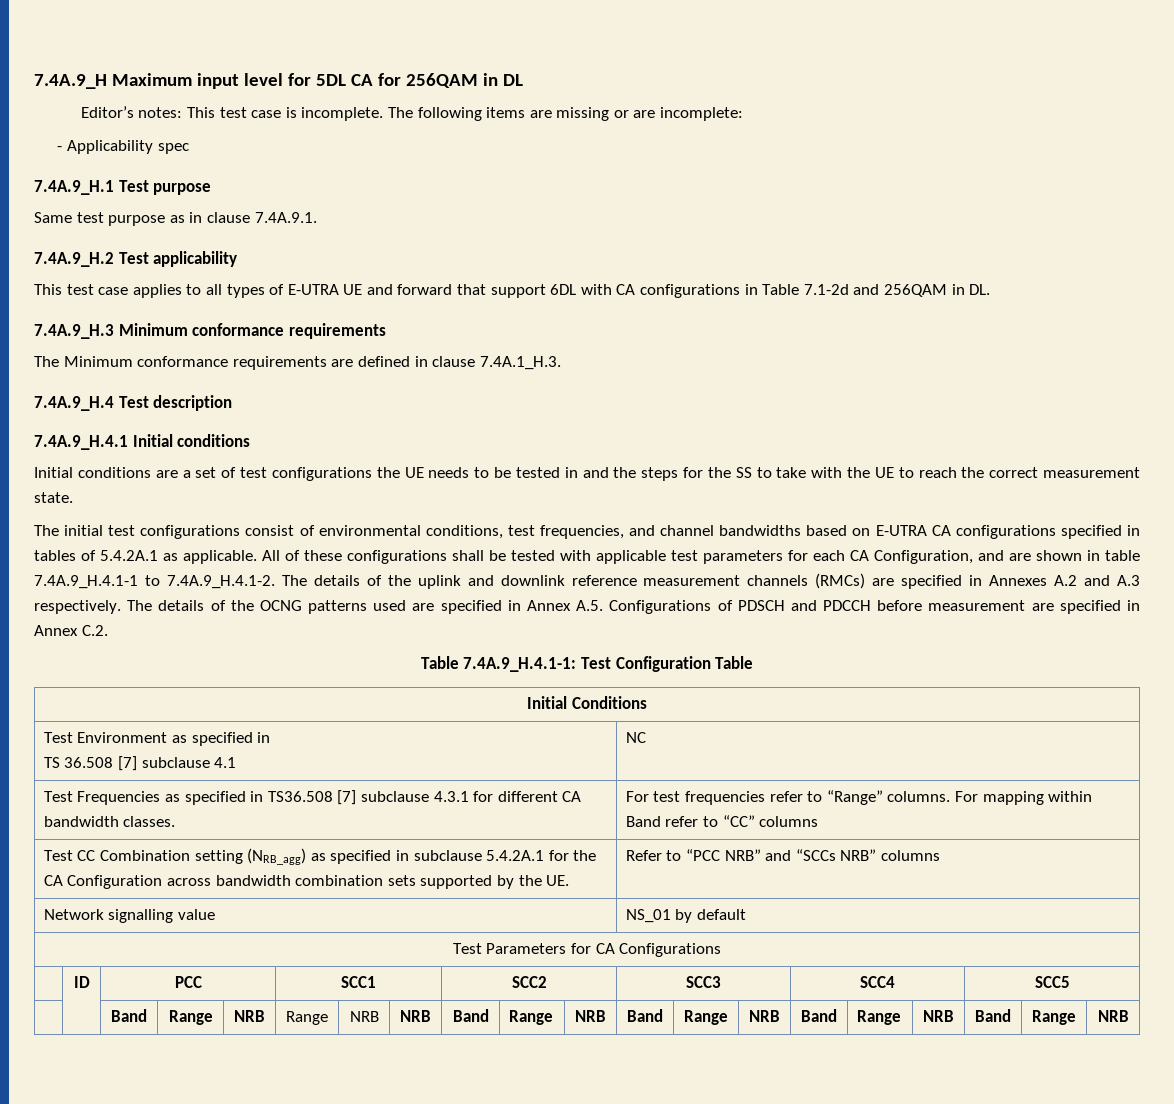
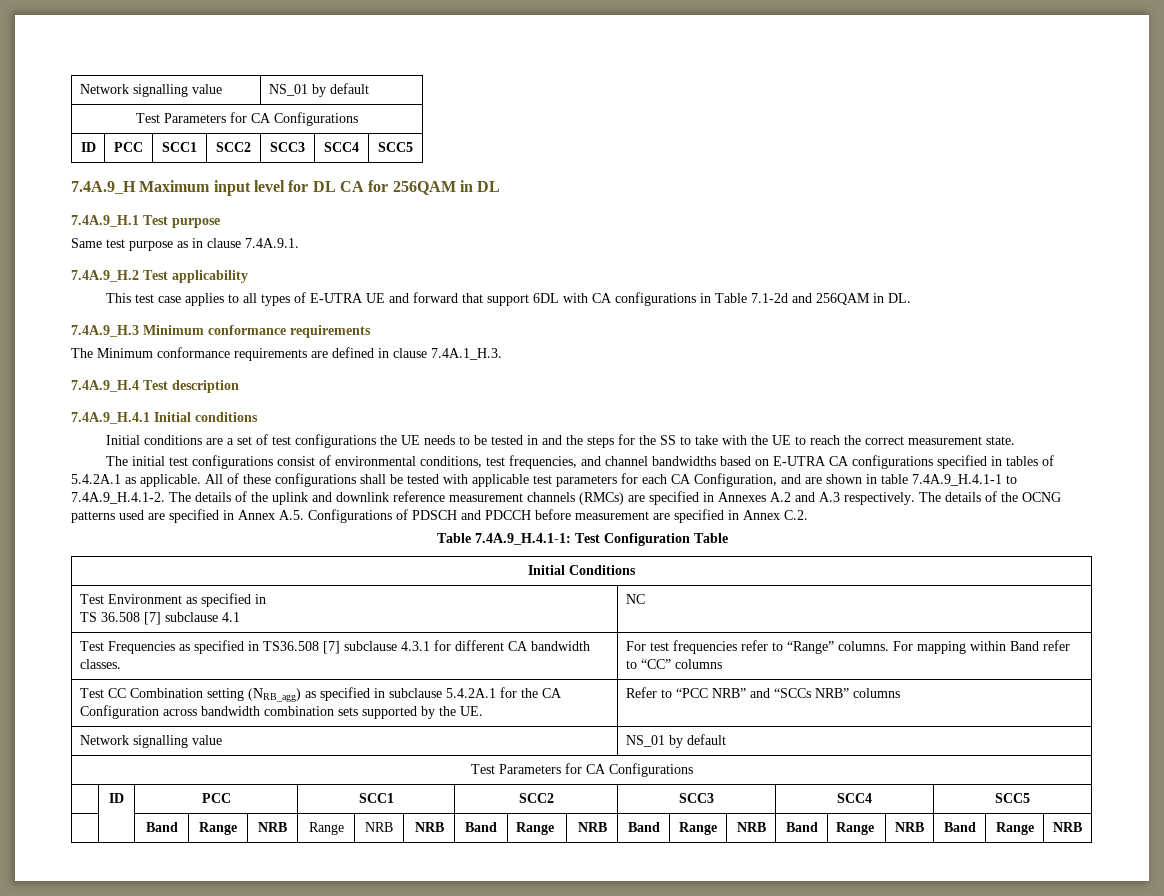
(34, 81) none -> [79,84,222,97] [268,83,369,97] [136,112,358,126] [80,142,96,152] [114,142,143,152] [162,142,197,152] [216,142,251,152] [270,142,305,152] [324,142,359,152] [378,142,413,152] Network signalling value | NS_01 by default // Test Parameters for CA Configurations // ID | PCC | SCC1 | SCC2 | SCC3 | SCC4 | SCC5 //
[315,74,346,86] 5DL -> [312,181,336,192] DL
[80,106,744,121] [57,140,189,154] // Editor’s notes: This test case is incomplete. The following items are missing or are incomplete: // - Applicability spec -> (501, 186) none

